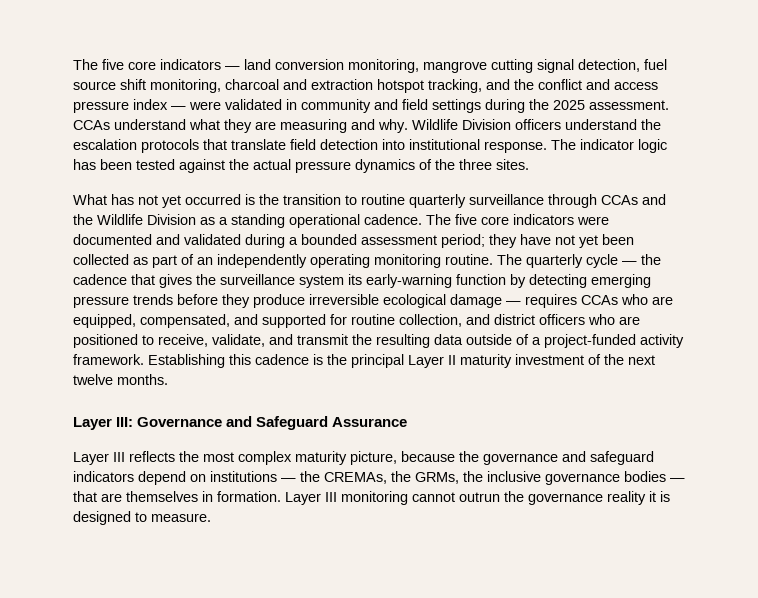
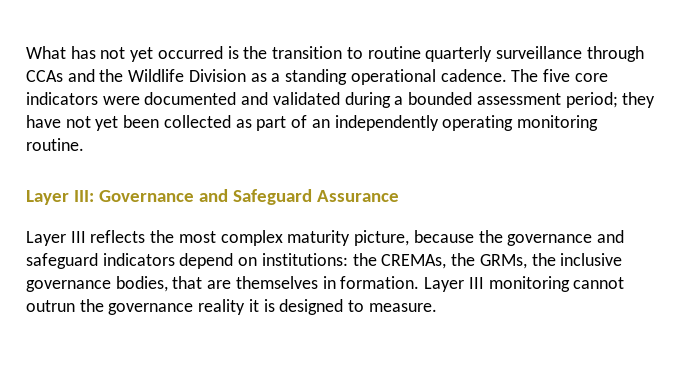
[73,59,667,73] [73,79,658,93] [73,99,669,113] [73,119,661,133] [73,139,667,153] [73,159,529,173] The five core indicators — land conversion monitoring, mangrove cutting signal detection, fuel source shift monitoring, charcoal and extraction hotspot tracking, and the conflict and access pressure index — were validated in community and field settings during the 2025 assessment. CCAs understand what they are measuring and why. Wildlife Division officers understand the escalation protocols that translate field detection into institutional response. The indicator logic has been tested against the actual pressure dynamics of the three sites. // -> (26, 52) none
[497,254,661,268] [73,274,651,288] [73,294,673,308] [73,314,640,328] [73,334,684,348] [73,354,655,368] [73,374,168,385] The quarterly cycle — the cadence that gives the surveillance system its early-warning function by detecting emerging pressure trends before they produce irreversible ecological damage — requires CCAs who are equipped, compensated, and supported for routine collection, and district officers who are positioned to receive, validate, and transmit the resulting data outside of a project-funded activity framework. Establishing this cadence is the principal Layer II maturity investment of the next twelve months. -> (84, 144) none
[210,471,296,482] institutions — -> [261,253,348,266] institutions:
[624,471,685,482] bodies — -> [115,276,168,292] bodies,

